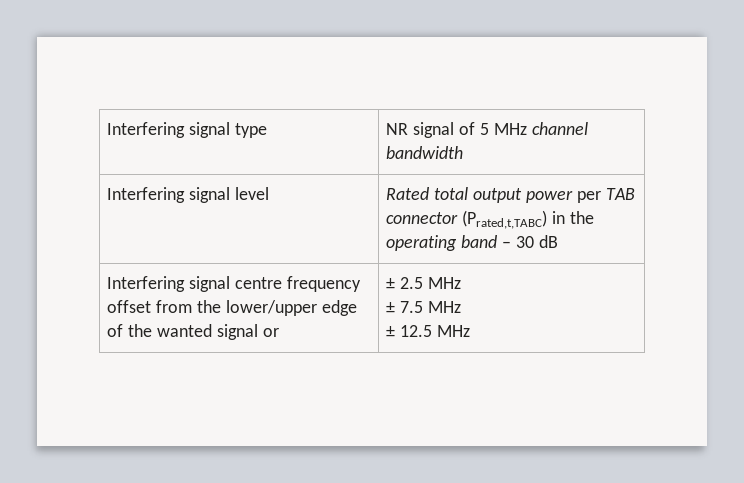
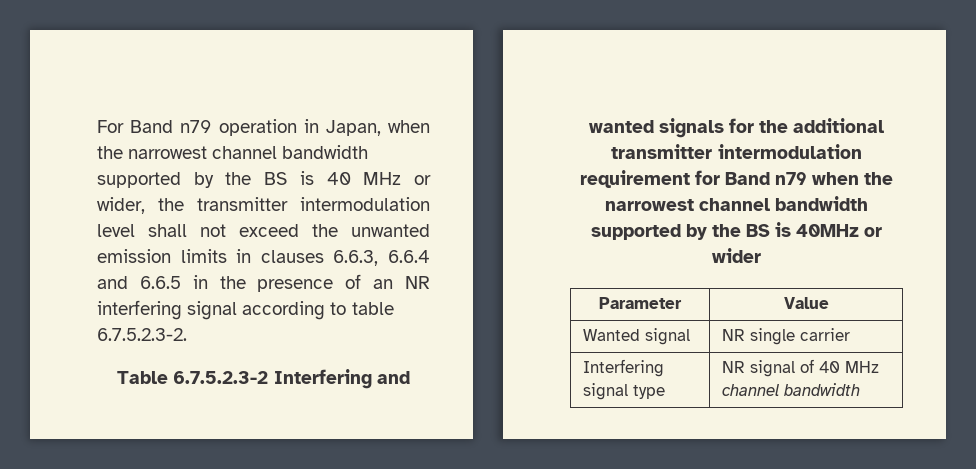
(107, 130) none -> [97,119,430,136] [97,145,369,159] [97,171,431,188] [97,197,430,214] [97,224,430,237] [97,249,430,266] [97,274,430,292] [97,300,394,320] [97,328,187,341] [117,369,410,389] [588,118,885,138] [611,144,862,159] [579,170,894,188] [604,196,869,211] [590,222,883,240] [712,248,761,263] [599,297,682,309] [783,297,829,309] [582,328,690,345] [721,328,850,345] For Band n79 operation in Japan, when the narrowest channel bandwidth supported by the BS is 40 MHz or wider, the transmitter intermodulation level shall not exceed the unwanted emission limits in clauses 6.6.3, 6.6.4 and 6.6.5 in the presence of an NR interfering signal according to table 6.7.5.2.3-2. // Table 6.7.5.2.3-2 Interfering and wanted signals for the additional transmitter intermodulation requirement for Band n79 when the narrowest channel bandwidth supported by the BS is 40MHz or wider // Parameter | Value // Wanted signal | NR single carrier //
[480,123,490,135] 5 -> [818,361,840,373] 40
[107,187,270,203] [386,187,635,203] [386,210,595,229] [386,235,558,251] [107,276,362,292] [107,300,357,316] [107,324,279,340] [386,277,462,289] [386,301,462,313] [386,325,471,337] // Interfering signal level | Rated total output power per TAB connector (Prated,t,TABC) in the operating band – 30 dB // Interfering signal centre frequency offset from the lower/upper edge of the wanted signal or | ± 2.5 MHz // ± 7.5 MHz // ± 12.5 MHz -> (860, 389) none

